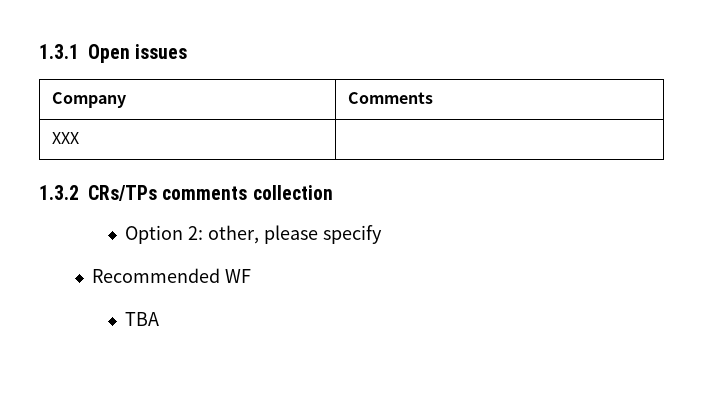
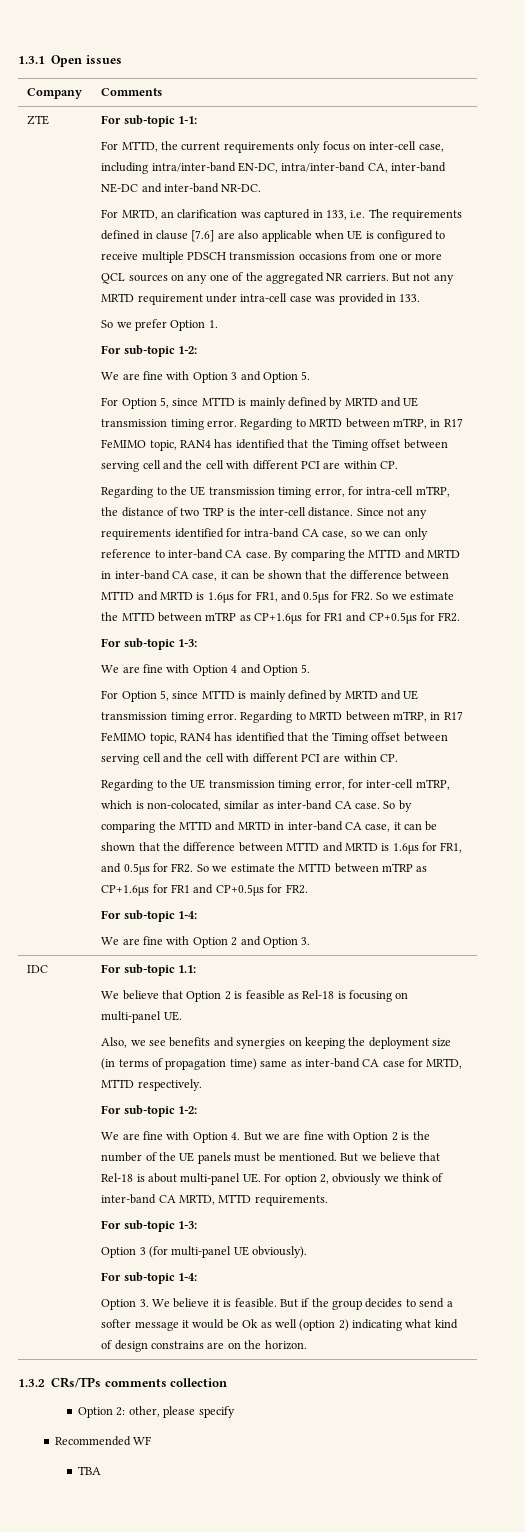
[52,132,80,144] XXX | -> [27,115,50,125] [101,115,198,127] [101,141,444,153] [101,162,447,174] [101,183,262,193] [101,209,463,221] [101,230,446,242] [101,251,443,263] [101,272,454,284] [101,293,421,305] [101,319,218,331] [101,345,198,357] [101,371,311,383] [101,397,419,409] [101,418,463,430] [101,439,448,451] [101,460,399,472] [101,486,450,498] [101,507,428,519] [101,528,428,540] [101,549,461,561] [101,570,450,581] [101,591,455,603] [101,612,461,624] [101,638,198,650] [101,664,311,676] [101,690,419,702] [101,711,463,723] [101,732,448,744] [101,753,399,765] [101,779,450,791] [101,800,412,812] [101,821,438,833] [101,842,463,854] [101,863,428,875] [101,884,308,896] [101,910,198,922] [101,936,311,948] [27,965,49,973] [101,964,197,976] [101,990,409,1002] [101,1011,182,1023] [101,1037,452,1049] [101,1058,463,1070] [101,1079,202,1091] [101,1105,198,1117] [101,1131,430,1143] [101,1152,441,1164] [101,1173,444,1185] [101,1194,328,1206] [101,1220,198,1232] [101,1246,308,1258] [101,1272,198,1284] [101,1298,453,1310] [101,1319,458,1331] [101,1340,307,1352] ZTE | For sub-topic 1-1: // For MTTD, the current requirements only focus on inter-cell case, including intra/inter-band EN-DC, intra/inter-band CA, inter-band NE-DC and inter-band NR-DC. // For MRTD, an clarification was captured in 133, i.e. The requirements defined in clause [7.6] are also applicable when UE is configured to receive multiple PDSCH transmission occasions from one or more QCL sources on any one of the aggregated NR carriers. But not any MRTD requirement under intra-cell case was provided in 133. // So we prefer Option 1. // For sub-topic 1-2: // We are fine with Option 3 and Option 5. // For Option 5, since MTTD is mainly defined by MRTD and UE transmission timing error. Regarding to MRTD between mTRP, in R17 FeMIMO topic, RAN4 has identified that the Timing offset between serving cell and the cell with different PCI are within CP. // Regarding to the UE transmission timing error, for intra-cell mTRP, the distance of two TRP is the inter-cell distance. Since not any requirements identified for intra-band CA case, so we can only reference to inter-band CA case. By comparing the MTTD and MRTD in inter-band CA case, it can be shown that the difference between MTTD and MRTD is 1.6µs for FR1, and 0.5µs for FR2. So we estimate the MTTD between mTRP as CP+1.6µs for FR1 and CP+0.5µs for FR2. // For sub-topic 1-3: // We are fine with Option 4 and Option 5. // For Option 5, since MTTD is mainly defined by MRTD and UE transmission timing error. Regarding to MRTD between mTRP, in R17 FeMIMO topic, RAN4 has identified that the Timing offset between serving cell and the cell with different PCI are within CP. // Regarding to the UE transmission timing error, for inter-cell mTRP, which is non-colocated, similar as inter-band CA case. So by comparing the MTTD and MRTD in inter-band CA case, it can be shown that the difference between MTTD and MRTD is 1.6µs for FR1, and 0.5µs for FR2. So we estimate the MTTD between mTRP as CP+1.6µs for FR1 and CP+0.5µs for FR2. // For sub-topic 1-4: // We are fine with Option 2 and Option 3. // IDC | For sub-topic 1.1: // We believe that Option 2 is feasible as Rel-18 is focusing on multi-panel UE. // Also, we see benefits and synergies on keeping the deployment size (in terms of propagation time) same as inter-band CA case for MRTD, MTTD respectively. // For sub-topic 1-2: // We are fine with Option 4. But we are fine with Option 2 is the number of the UE panels must be mentioned. But we believe that Rel-18 is about multi-panel UE. For option 2, obviously we think of inter-band CA MRTD, MTTD requirements. // For sub-topic 1-3: // Option 3 (for multi-panel UE obviously). // For sub-topic 1-4: // Option 3. We believe it is feasible. But if the group decides to send a softer message it would be Ok as well (option 2) indicating what kind of design constrains are on the horizon.

